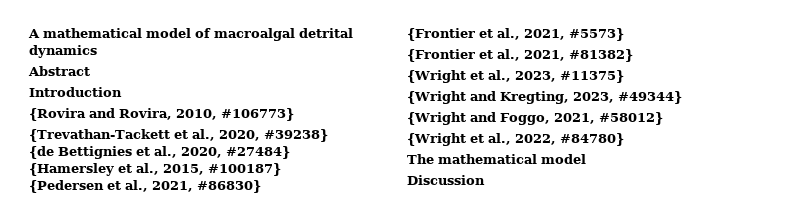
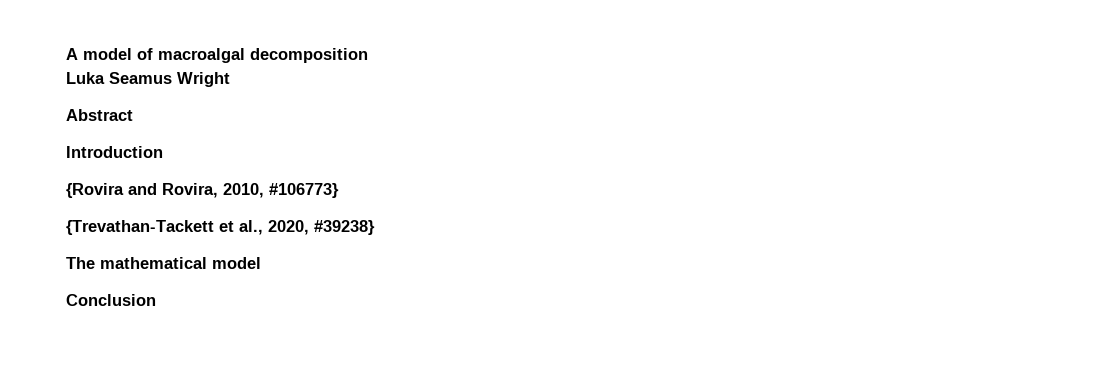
[43,28,142,38] mathematical -> (78, 54) none
[299,28,353,38] [29,45,97,58] detrital dynamics -> [250,48,368,63] [66,72,230,87] decomposition // Luka Seamus Wright
[29,146,290,159] [29,163,281,176] [29,180,261,193] [407,28,624,41] [407,49,633,62] [407,70,624,83] [407,91,682,104] [407,112,663,125] [407,133,624,146] // {de Bettignies et al., 2020, #27484} // {Hamersley et al., 2015, #100187} // {Pedersen et al., 2021, #86830} // {Frontier et al., 2021, #5573} // {Frontier et al., 2021, #81382} // {Wright et al., 2023, #11375} // {Wright and Kregting, 2023, #49344} // {Wright and Foggo, 2021, #58012} // {Wright et al., 2022, #84780} -> (375, 227) none
[407,175,485,185] Discussion -> [66,294,156,306] Conclusion

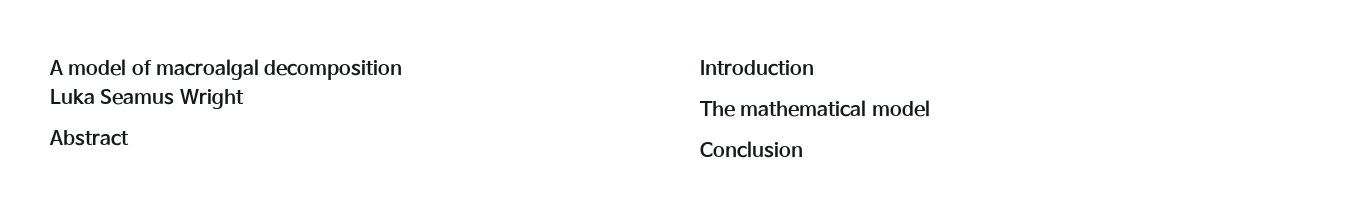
[66,183,339,198] [66,220,375,235] // {Rovira and Rovira, 2010, #106773} // {Trevathan-Tackett et al., 2020, #39238} -> (814, 68) none

